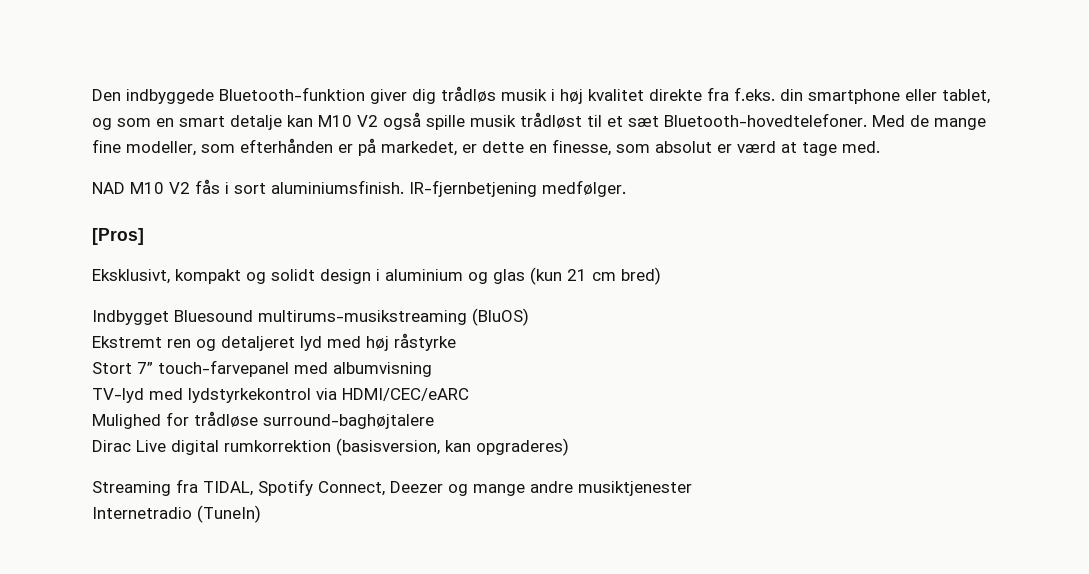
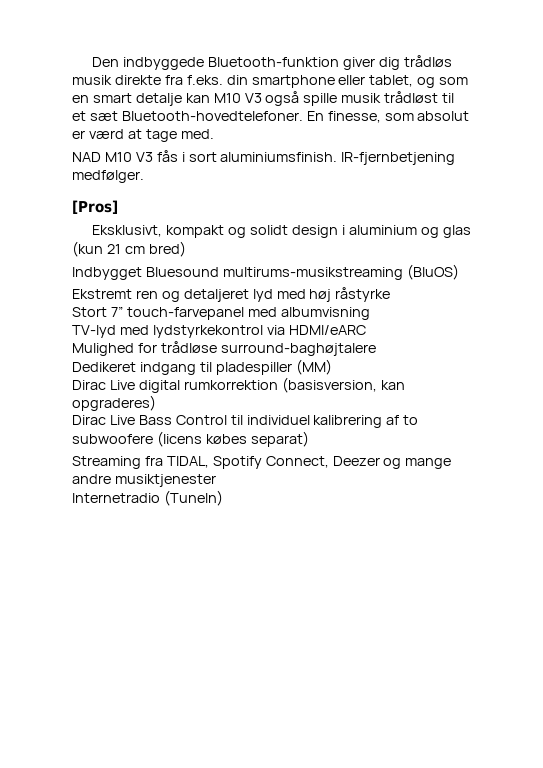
[551,89,644,104] i høj kvalitet -> (112, 80) none
[357,115,378,127] V2 -> [244,93,262,103] V3
[872,115,986,130] [92,138,547,156] Med de mange fine modeller, som efterhånden er på markedet, er dette en -> [306,111,324,121] En
[169,182,190,194] V2 -> [135,152,153,162] V3
[342,388,469,401] HDMI/CEC/eARC -> [288,325,366,335] HDMI/eARC
(434, 421) none -> [72,359,332,375] // Dedikeret indgang til pladespiller (MM)
(569, 447) none -> [72,415,419,428] [72,431,309,447] // Dirac Live Bass Control til individuel kalibrering af to subwoofere (licens købes separat)

